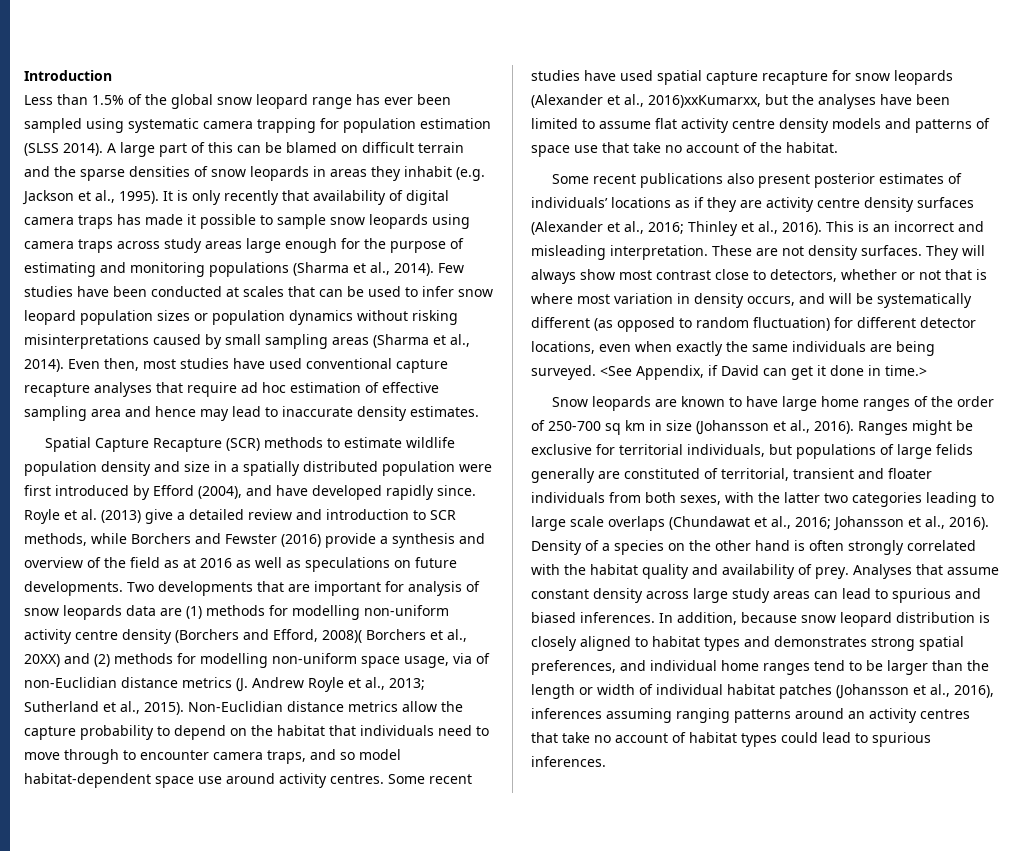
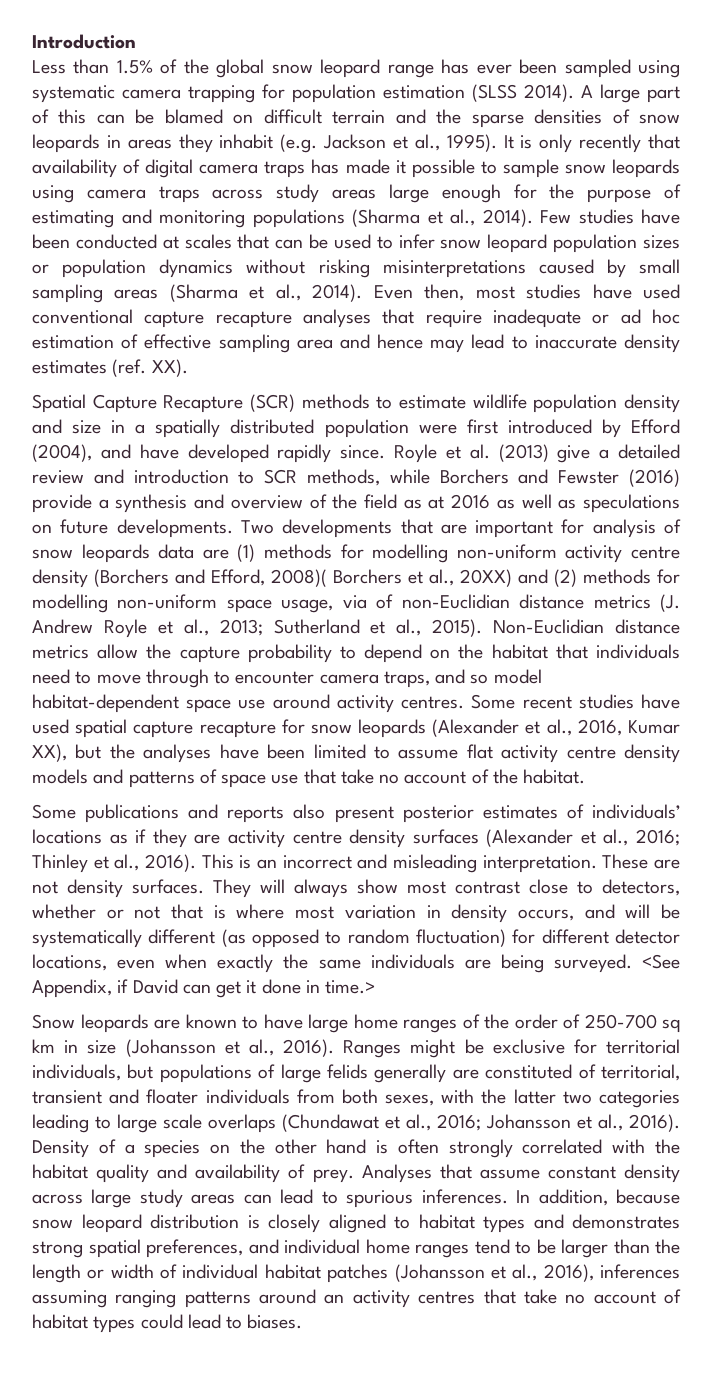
(237, 389) none -> [492,309,610,328] inadequate or
[410,406,479,417] estimates. -> [32,359,188,377] estimates (ref. XX).
[648,95,761,108] 2016)xxKumarxx, -> [577,719,680,736] [32,744,67,762] 2016, Kumar XX),
[593,173,724,188] recent publications -> [85,804,285,823] publications and reports
[955,588,981,599] [531,612,576,623] and biased -> (414, 1199) none
[872,732,931,747] [531,756,606,767] spurious inferences. -> [247,1314,303,1329] biases.

